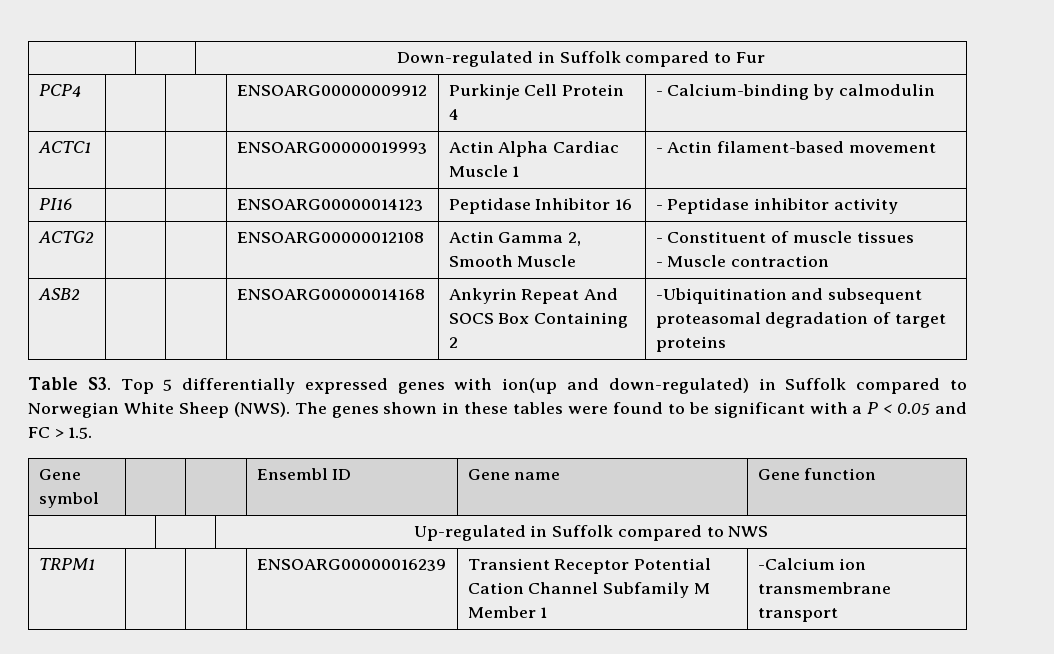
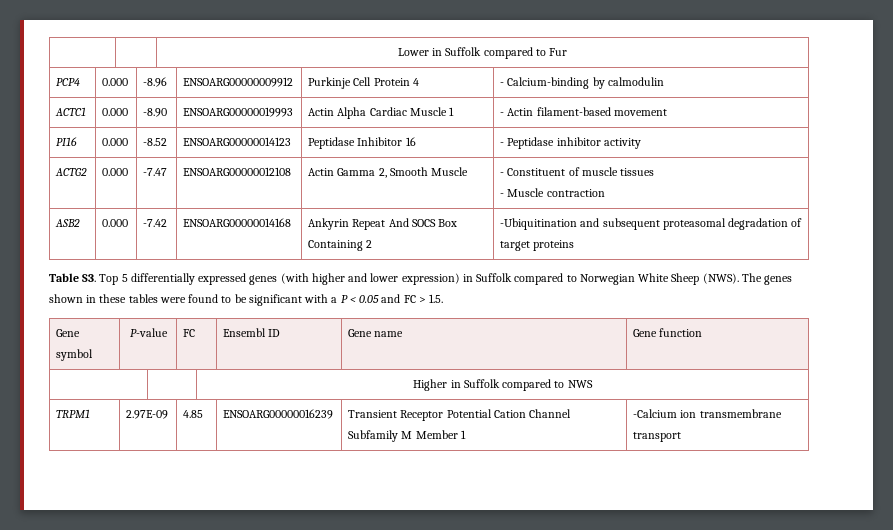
[397,51,534,67] | | Down-regulated -> [397,48,429,56] | | Lower
(81, 90) | -> [102,78,129,86] [143,77,168,87] 0.000 | -8.96
(91, 147) | -> [102,108,129,116] [143,108,168,117] 0.000 | -8.90
(72, 204) | -> [102,138,129,146] [143,138,168,146] 0.000 | -8.52
(94, 237) | -> [102,168,129,176] [143,168,168,176] 0.000 | -7.47
(80, 294) | -> [102,219,129,227] [143,219,168,227] 0.000 | -7.42
[454,378,749,394] with ion(up and down-regulated) -> [280,273,460,285] (with higher and lower expression)
(99, 500) | -> [129,328,168,337] [183,329,196,337] P-value | FC
[413,525,526,541] Up-regulated -> [413,379,448,391] Higher
(95, 564) | -> [126,410,169,419] [183,410,204,418] 2.97E-09 | 4.85

